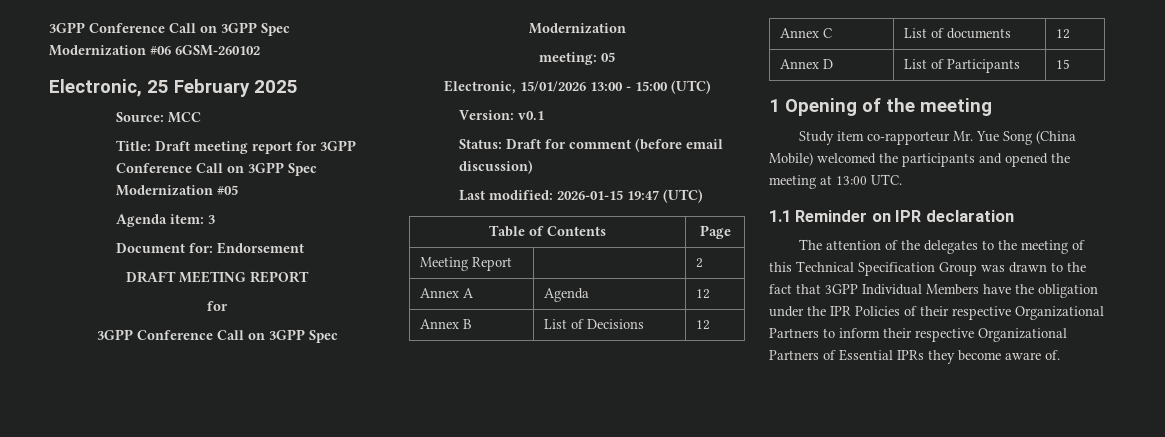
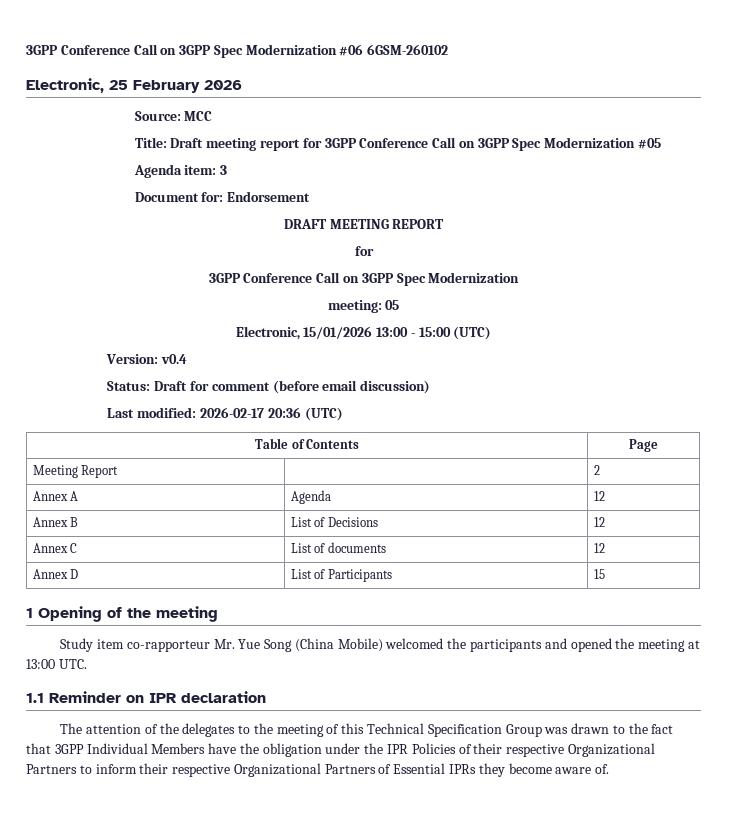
[254,80,298,93] 2025 -> [204,80,242,90] 2026
[518,111,545,120] v0.1 -> [161,354,188,364] v0.4
[557,190,660,200] 2026-01-15 19:47 -> [200,407,301,418] 2026-02-17 20:36

